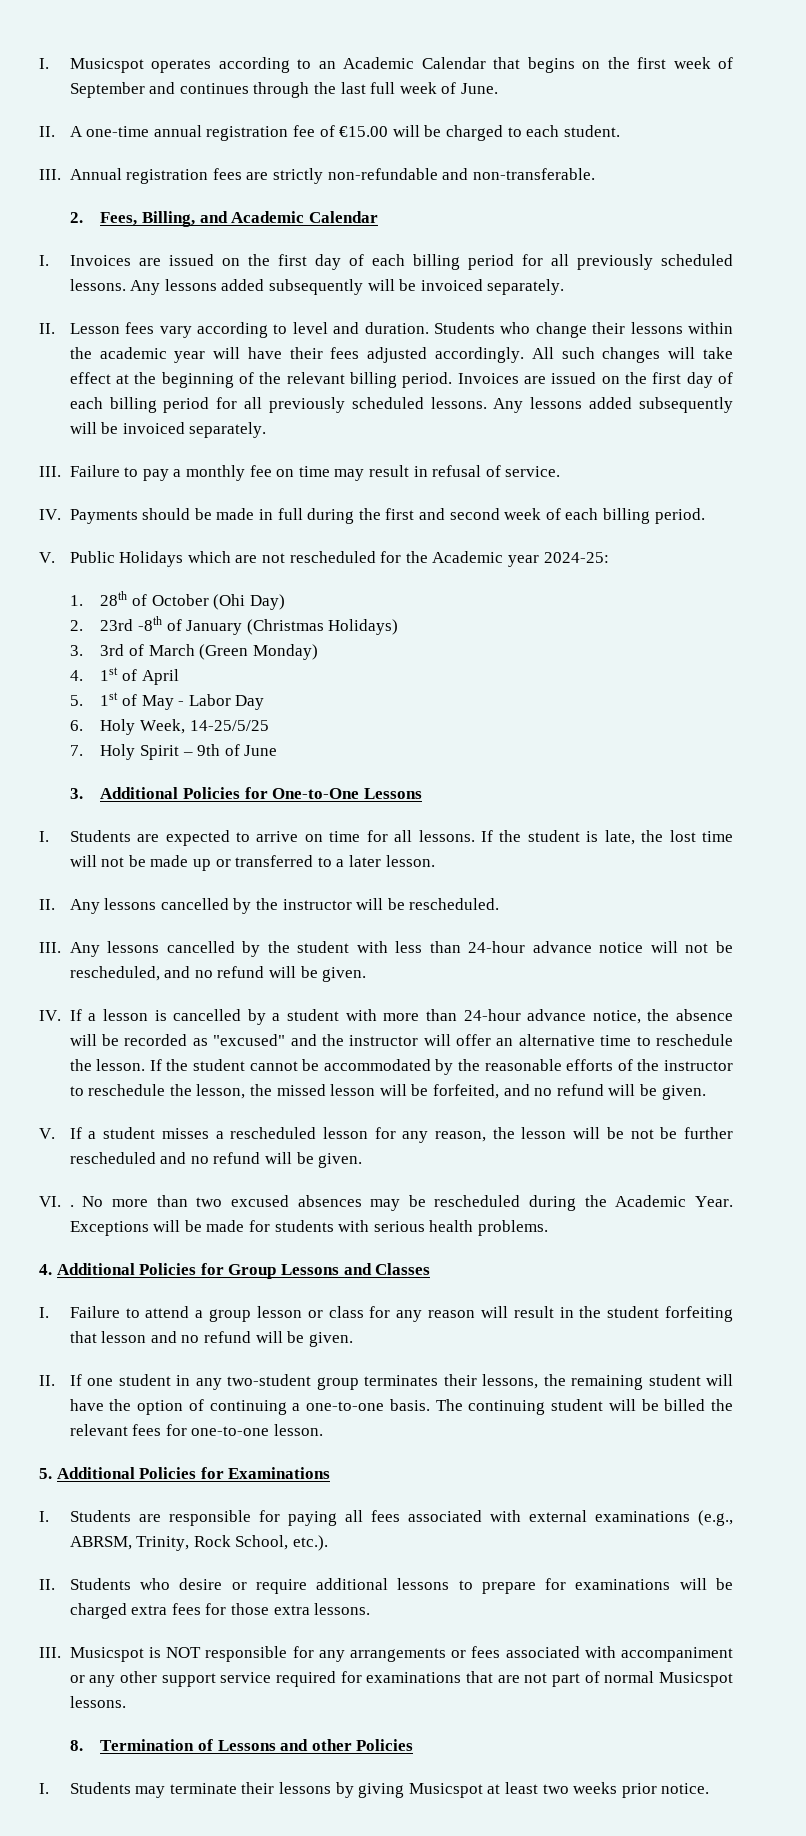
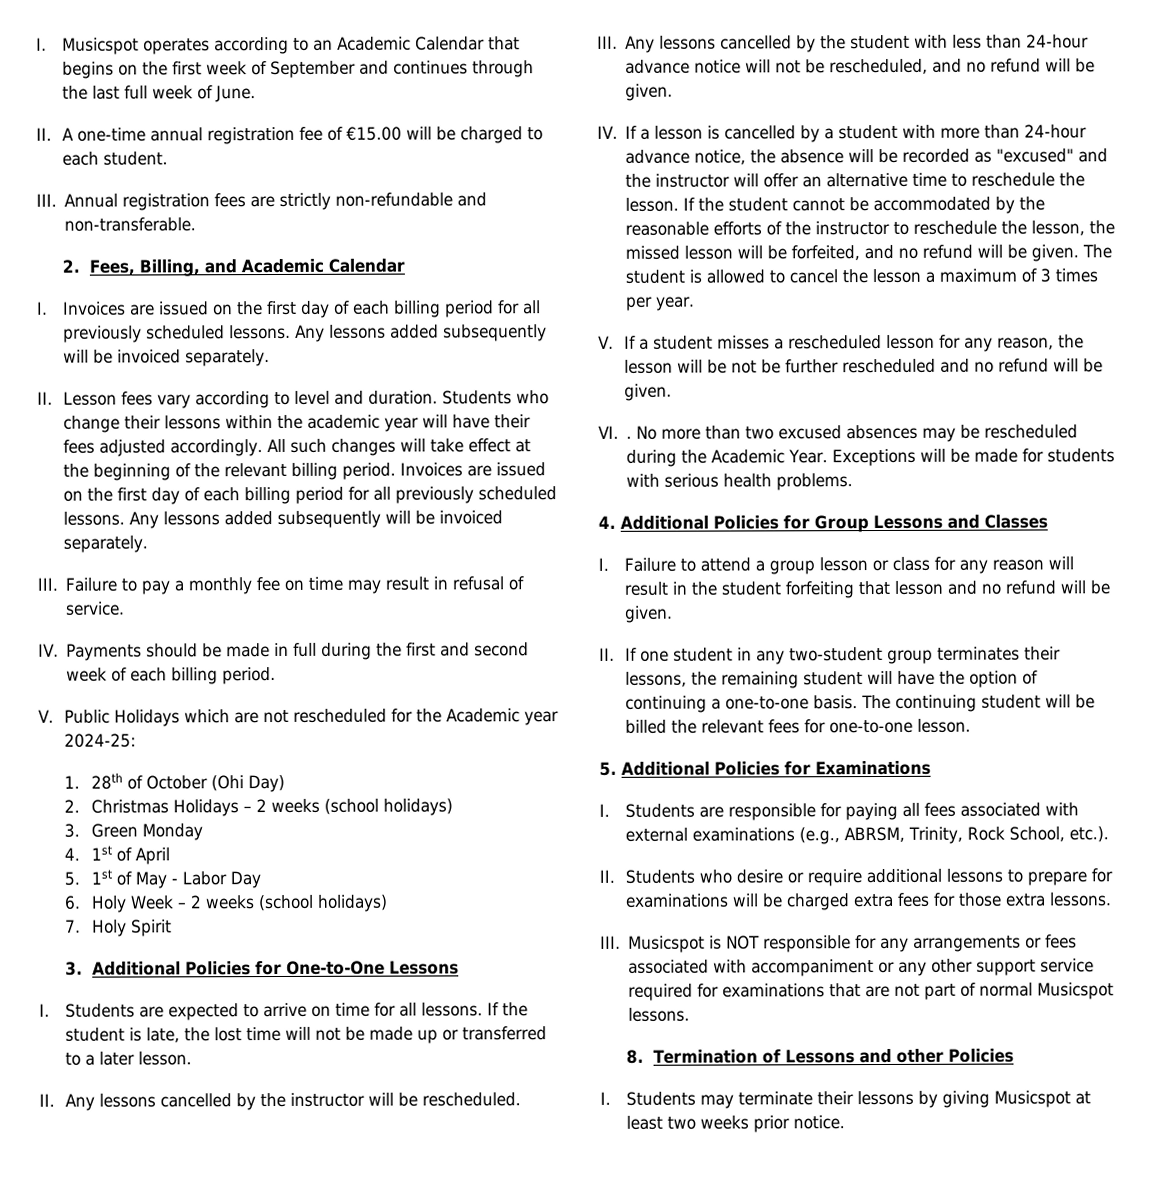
[100,616,399,635] [69,644,318,660] 23rd -8th of January (Christmas Holidays) // 3. 3rd of March (Green Monday) -> [90,798,453,817] [64,823,203,841] Christmas Holidays – 2 weeks (school holidays) // 3. Green Monday
[140,719,269,734] Week, 14-25/5/25 -> [129,894,388,912] Week – 2 weeks (school holidays)
[182,744,278,756] – 9th of June -> (172, 928) none
(706, 1092) none -> [1082,244,1113,259] [625,268,1099,284] [625,296,696,311] The student is allowed to cancel the lesson a maximum of 3 times per year.

